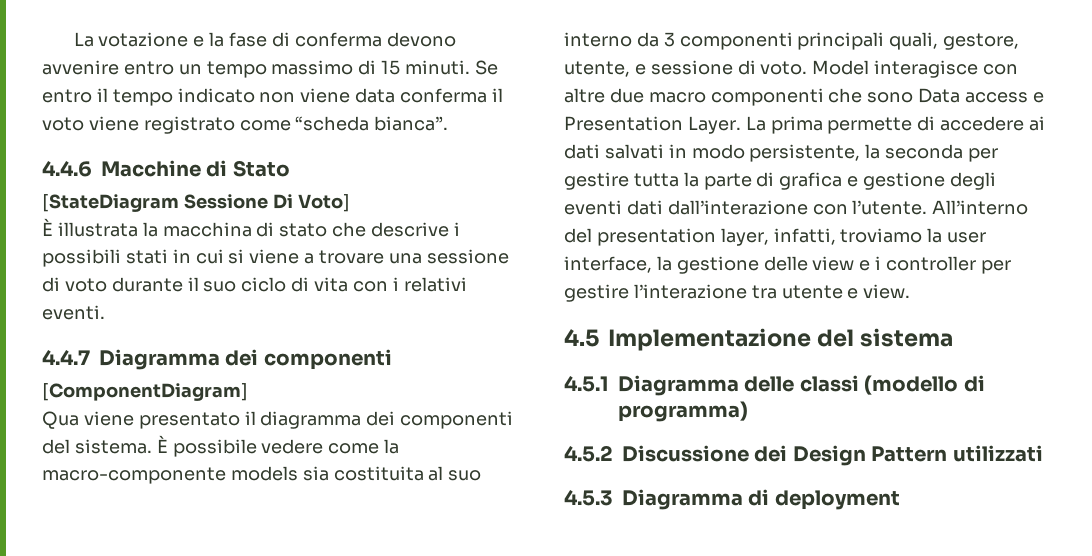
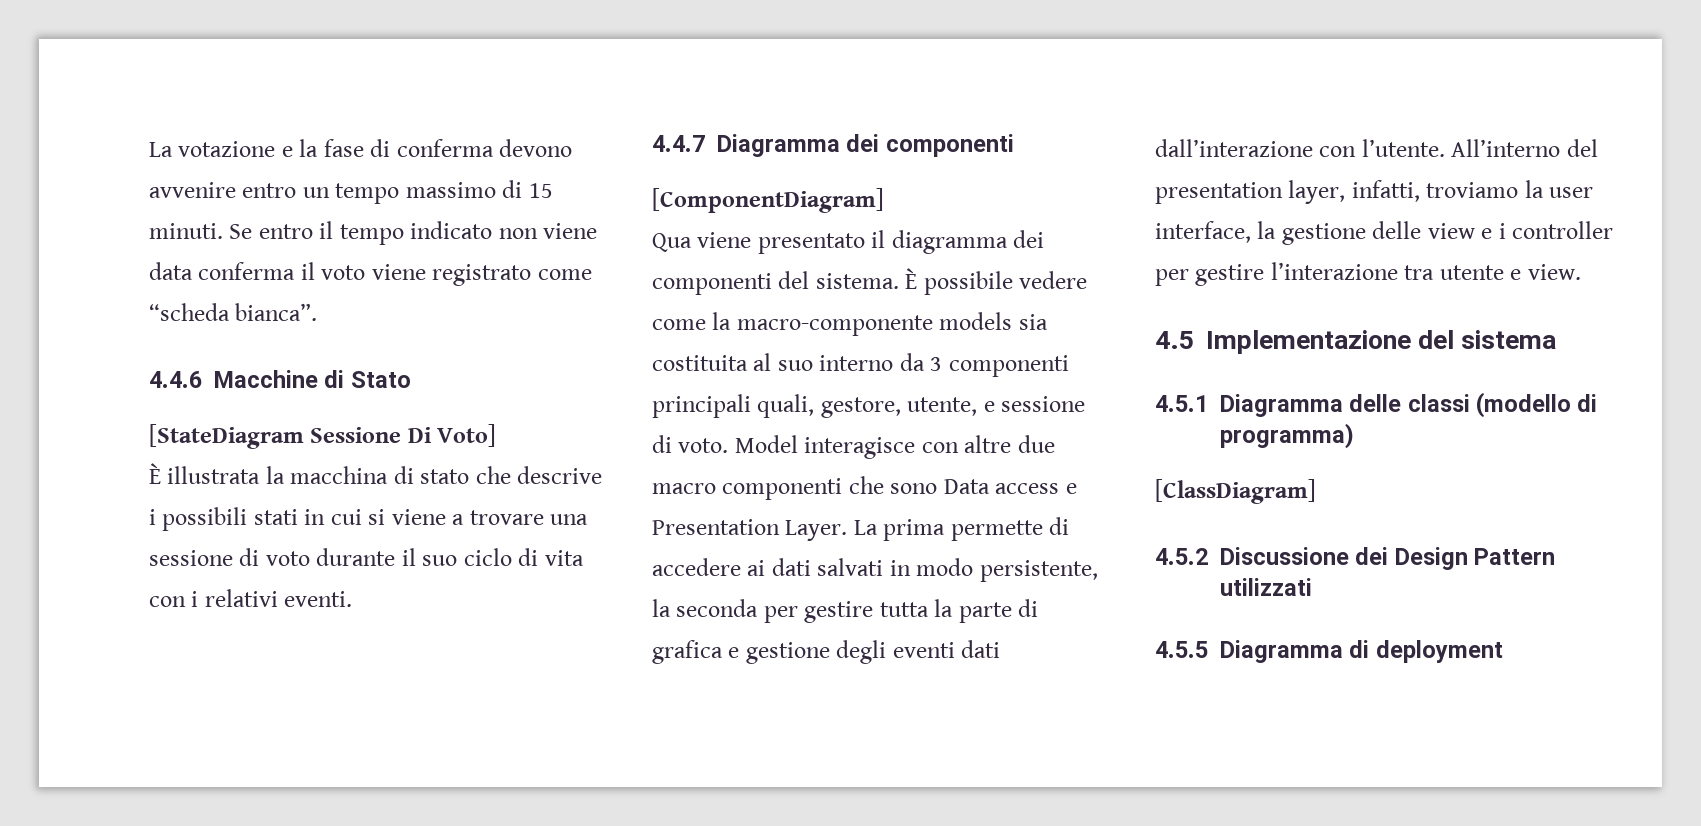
(748, 411) none -> [1155,479,1316,504] // [ClassDiagram]
[564,489,613,506] 4.5.3 -> [1155,641,1208,658] 4.5.5

